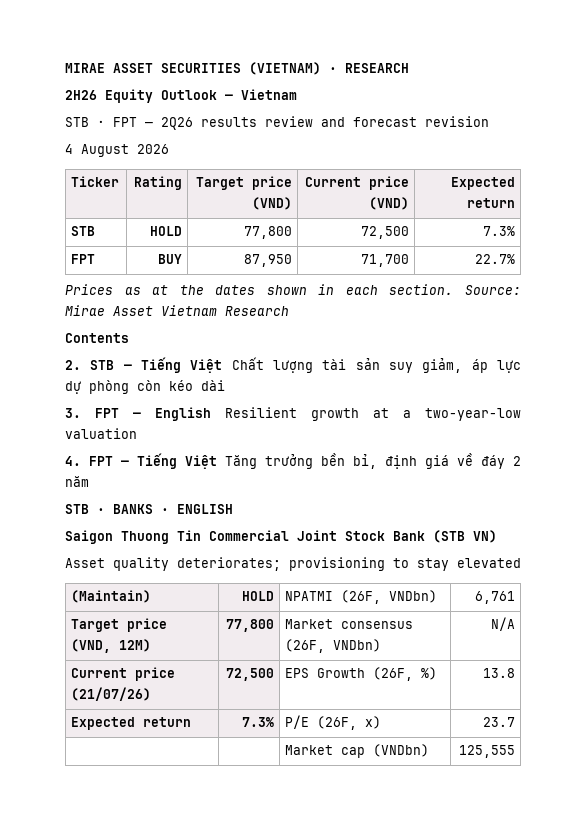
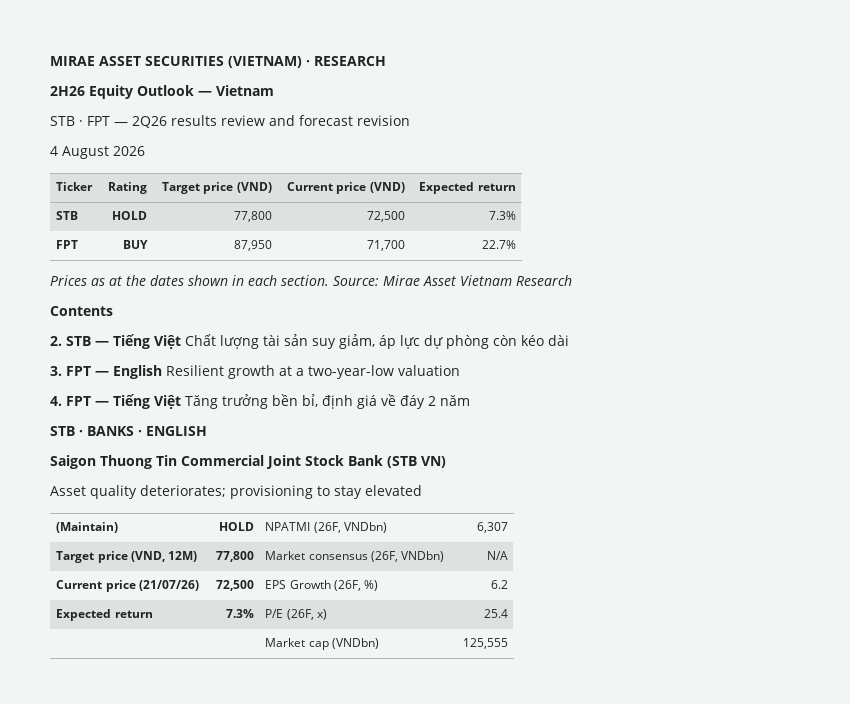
[474,591,515,604] 6,761 -> [476,522,508,533] 6,307
[482,668,515,678] 13.8 -> [490,580,508,589] 6.2
[482,717,515,727] 23.7 -> [483,609,508,618] 25.4

